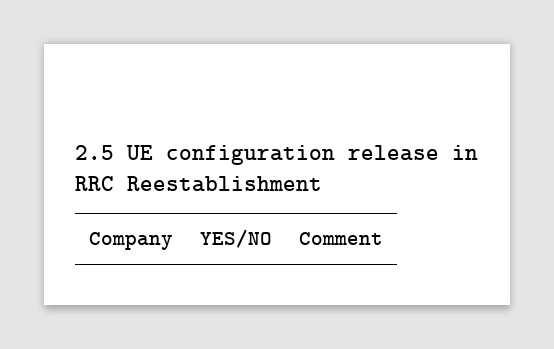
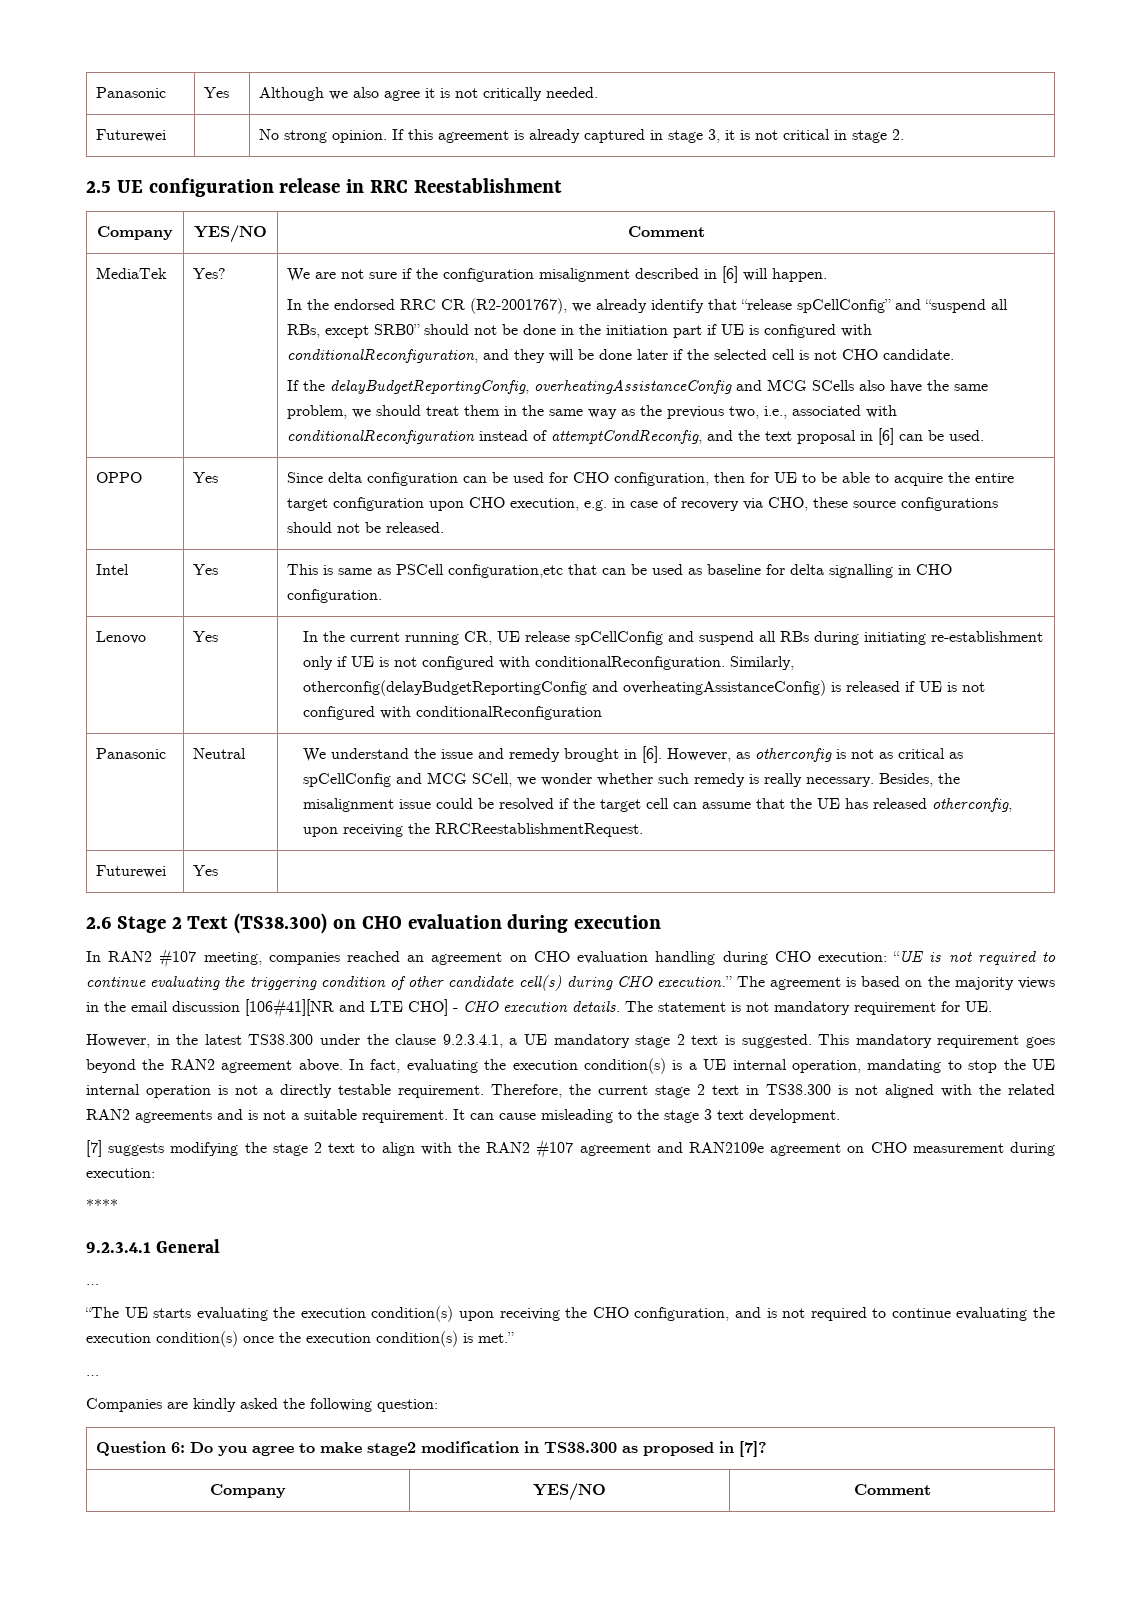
(75, 152) none -> [96,87,167,98] [204,87,230,98] [259,87,599,101] [96,129,167,142] [259,129,905,143] Panasonic | Yes | Although we also agree it is not critically needed. // Futurewei | | No strong opinion. If this agreement is already captured in stage 3, it is not critical in stage 2. //
(383, 238) none -> [96,267,168,279] [193,268,227,279] [287,266,828,283] [287,298,1009,314] [287,324,873,338] [287,349,955,363] [287,379,989,394] [287,405,898,419] [287,428,985,445] [96,472,143,483] [193,472,219,483] [287,472,1015,486] [287,497,999,511] [287,522,445,533] [96,564,130,575] [193,564,219,575] [287,564,953,578] [287,589,383,603] [96,631,147,644] [193,631,219,642] [302,631,1043,645] [302,656,794,670] [302,680,985,696] [302,706,602,720] [96,748,167,759] [193,748,247,759] [302,746,963,763] [302,772,960,787] [302,798,1012,812] [302,823,643,837] [96,865,167,878] [193,865,219,876] [86,913,662,934] [86,948,1056,968] [86,975,1055,991] [86,998,992,1018] [86,1034,1056,1048] [86,1058,1055,1074] [86,1084,1055,1098] [86,1109,840,1123] [86,1139,1056,1159] [86,1168,155,1178] [86,1199,118,1211] [86,1239,221,1253] [86,1284,99,1285] [85,1306,1055,1322] [86,1331,514,1347] [86,1375,99,1376] [86,1398,438,1412] [96,1441,768,1457] [210,1484,286,1498] [533,1483,606,1501] [853,1484,931,1495] // MediaTek | Yes? | We are not sure if the configuration misalignment described in [6] will happen. // In the endorsed RRC CR (R2-2001767), we already identify that “release spCellConfig” and “suspend all RBs, except SRB0” should not be done in the initiation part if UE is configured with conditionalReconfiguration, and they will be done later if the selected cell is not CHO candidate. // If the delayBudgetReportingConfig, overheatingAssistanceConfig and MCG SCells also have the same problem, we should treat them in the same way as the previous two, i.e., associated with conditionalReconfiguration instead of attemptCondReconfig, and the text proposal in [6] can be used. // OPPO | Yes | Since delta configuration can be used for CHO configuration, then for UE to be able to acquire the entire target configuration upon CHO execution, e.g. in case of recovery via CHO, these source configurations should not be released. // Intel | Yes | This is same as PSCell configuration,etc that can be used as baseline for delta signalling in CHO configuration. // Lenovo | Yes | In the current running CR, UE release spCellConfig and suspend all RBs during initiating re-establishment only if UE is not configured with conditionalReconfiguration. Similarly, otherconfig(delayBudgetReportingConfig and overheatingAssistanceConfig) is released if UE is not configured with conditionalReconfiguration // Panasonic | Neutral | We understand the issue and remedy brought in [6]. However, as otherconfig is not as critical as spCellConfig and MCG SCell, we wonder whether such remedy is really necessary. Besides, the misalignment issue could be resolved if the target cell can assume that the UE has released otherconfig, upon receiving the RRCReestablishmentRequest. // Futurewei | Yes | // 2.6 Stage 2 Text (TS38.300) on CHO evaluation during execution // In RAN2 #107 meeting, companies reached an agreement on CHO evaluation handling during CHO execution: “UE is not required to continue evaluating the triggering condition of other candidate cell(s) during CHO execution.” The agreement is based on the majority views in the email discussion [106#41][NR and LTE CHO] - CHO execution details. The statement is not mandatory requirement for UE. // However, in the latest TS38.300 under the clause 9.2.3.4.1, a UE mandatory stage 2 text is suggested. This mandatory requirement goes beyond the RAN2 agreement above. In fact, evaluating the execution condition(s) is a UE internal operation, mandating to stop the UE internal operation is not a directly testable requirement. Therefore, the current stage 2 text in TS38.300 is not aligned with the related RAN2 agreements and is not a suitable requirement. It can cause misleading to the stage 3 text development. // [7] suggests modifying the stage 2 text to align with the RAN2 #107 agreement and RAN2109e agreement on CHO measurement during execution: // **** // 9.2.3.4.1 General // … // “The UE starts evaluating the execution condition(s) upon receiving the CHO configuration, and is not required to continue evaluating the execution condition(s) once the execution condition(s) is met.” // … // Companies are kindly asked the following question: // Question 6: Do you agree to make stage2 modification in TS38.300 as proposed in [7]? // Company | YES/NO | Comment

